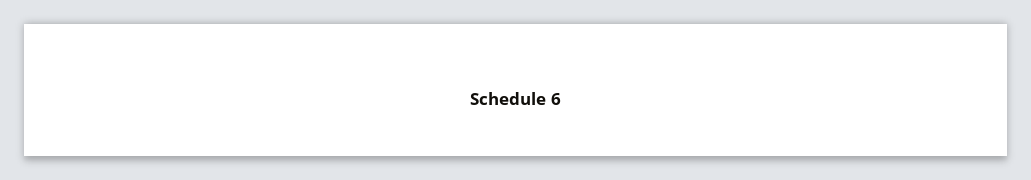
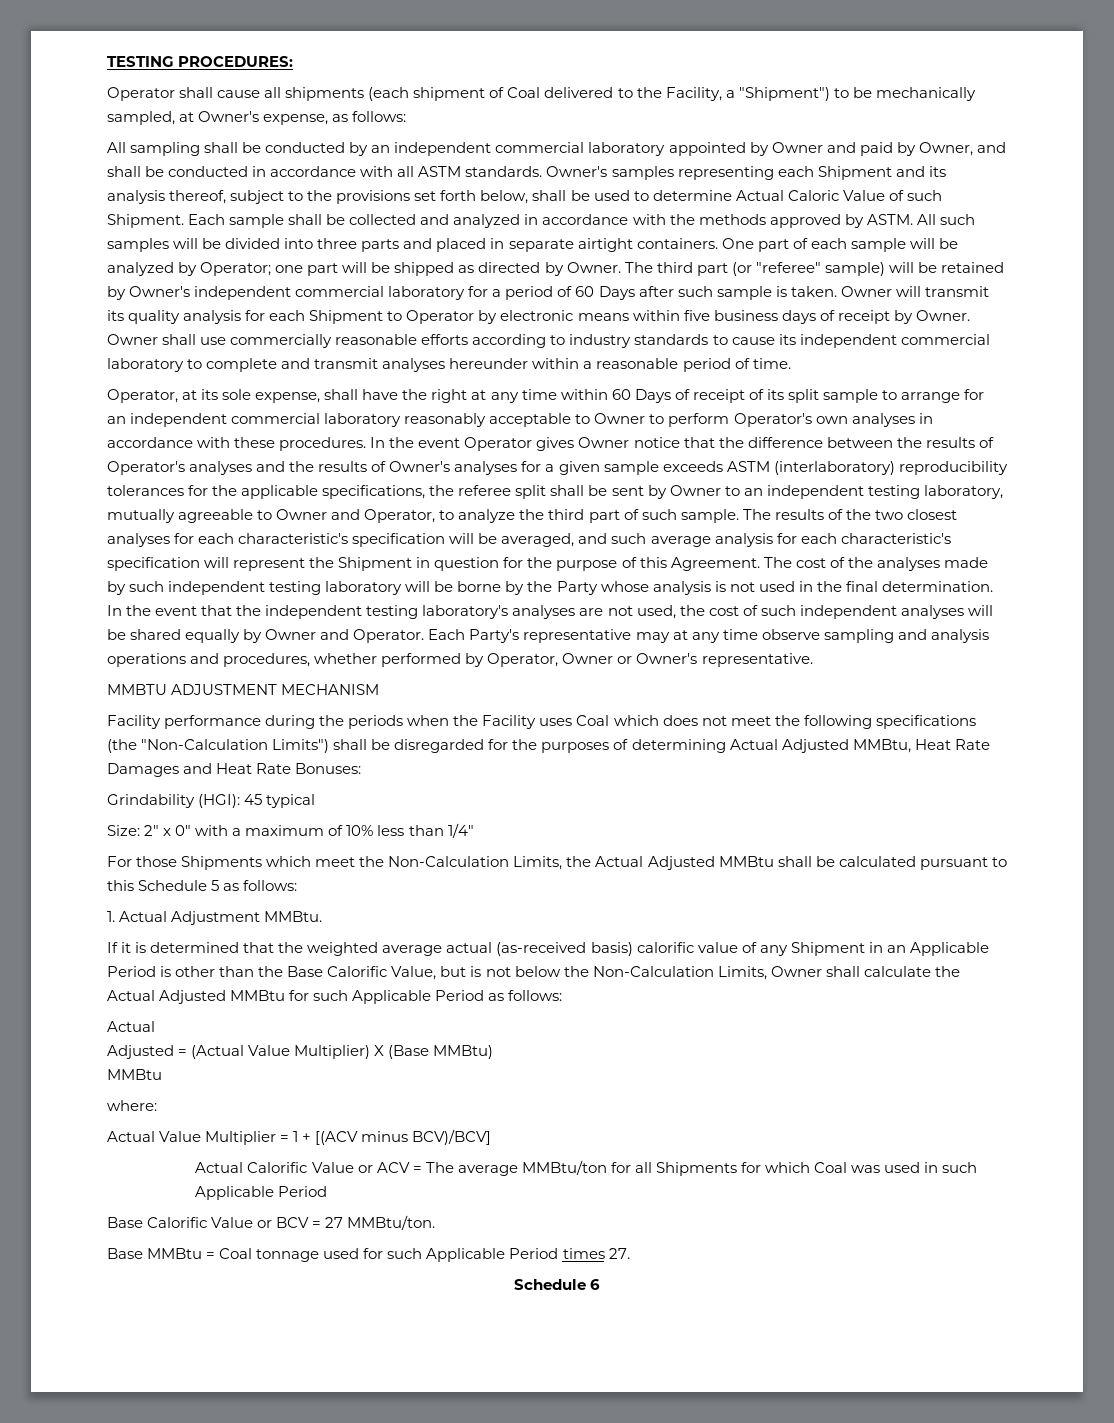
(470, 98) none -> [107,56,294,67] [107,87,976,101] [107,111,407,125] [107,142,1006,156] [107,166,946,180] [107,190,942,204] [107,214,975,228] [107,238,958,252] [107,262,1004,276] [107,286,989,300] [107,310,970,324] [107,334,990,348] [107,358,791,372] [107,389,985,403] [107,413,933,427] [107,437,994,451] [107,461,1008,475] [107,485,1003,499] [107,509,957,523] [107,533,951,547] [107,557,988,571] [107,581,993,595] [107,605,993,619] [107,629,989,643] [107,653,813,667] [107,684,380,695] [107,715,976,729] [107,739,990,753] [107,763,362,777] [107,794,316,808] [107,823,474,838] [107,856,1007,870] [107,880,298,891] [107,911,323,925] [107,942,989,956] [107,966,960,980] [107,990,563,1004] [107,1021,155,1032] [107,1045,494,1059] [107,1069,162,1080] [107,1100,157,1111] [107,1129,492,1145] [195,1160,978,1176] [195,1186,328,1200] [107,1215,436,1230] [107,1248,630,1262] TESTING PROCEDURES: // Operator shall cause all shipments (each shipment of Coal delivered to the Facility, a "Shipment") to be mechanically sampled, at Owner's expense, as follows: // All sampling shall be conducted by an independent commercial laboratory appointed by Owner and paid by Owner, and shall be conducted in accordance with all ASTM standards. Owner's samples representing each Shipment and its analysis thereof, subject to the provisions set forth below, shall be used to determine Actual Caloric Value of such Shipment. Each sample shall be collected and analyzed in accordance with the methods approved by ASTM. All such samples will be divided into three parts and placed in separate airtight containers. One part of each sample will be analyzed by Operator; one part will be shipped as directed by Owner. The third part (or "referee" sample) will be retained by Owner's independent commercial laboratory for a period of 60 Days after such sample is taken. Owner will transmit its quality analysis for each Shipment to Operator by electronic means within five business days of receipt by Owner. Owner shall use commercially reasonable efforts according to industry standards to cause its independent commercial laboratory to complete and transmit analyses hereunder within a reasonable period of time. // Operator, at its sole expense, shall have the right at any time within 60 Days of receipt of its split sample to arrange for an independent commercial laboratory reasonably acceptable to Owner to perform Operator's own analyses in accordance with these procedures. In the event Operator gives Owner notice that the difference between the results of Operator's analyses and the results of Owner's analyses for a given sample exceeds ASTM (interlaboratory) reproducibility tolerances for the applicable specifications, the referee split shall be sent by Owner to an independent testing laboratory, mutually agreeable to Owner and Operator, to analyze the third part of such sample. The results of the two closest analyses for each characteristic's specification will be averaged, and such average analysis for each characteristic's specification will represent the Shipment in question for the purpose of this Agreement. The cost of the analyses made by such independent testing laboratory will be borne by the Party whose analysis is not used in the final determination. In the event that the independent testing laboratory's analyses are not used, the cost of such independent analyses will be shared equally by Owner and Operator. Each Party's representative may at any time observe sampling and analysis operations and procedures, whether performed by Operator, Owner or Owner's representative. // MMBTU ADJUSTMENT MECHANISM // Facility performance during the periods when the Facility uses Coal which does not meet the following specifications (the "Non-Calculation Limits") shall be disregarded for the purposes of determining Actual Adjusted MMBtu, Heat Rate Damages and Heat Rate Bonuses: // Grindability (HGI): 45 typical // Size: 2" x 0" with a maximum of 10% less than 1/4" // For those Shipments which meet the Non-Calculation Limits, the Actual Adjusted MMBtu shall be calculated pursuant to this Schedule 5 as follows: // 1. Actual Adjustment MMBtu. // If it is determined that the weighted average actual (as-received basis) calorific value of any Shipment in an Applicable Period is other than the Base Calorific Value, but is not below the Non-Calculation Limits, Owner shall calculate the Actual Adjusted MMBtu for such Applicable Period as follows: // Actual // Adjusted = (Actual Value Multiplier) X (Base MMBtu) // MMBtu // where: // Actual Value Multiplier = 1 + [(ACV minus BCV)/BCV] // Actual Calorific Value or ACV = The average MMBtu/ton for all Shipments for which Coal was used in such Applicable Period // Base Calorific Value or BCV = 27 MMBtu/ton. // Base MMBtu = Coal tonnage used for such Applicable Period times 27. //

